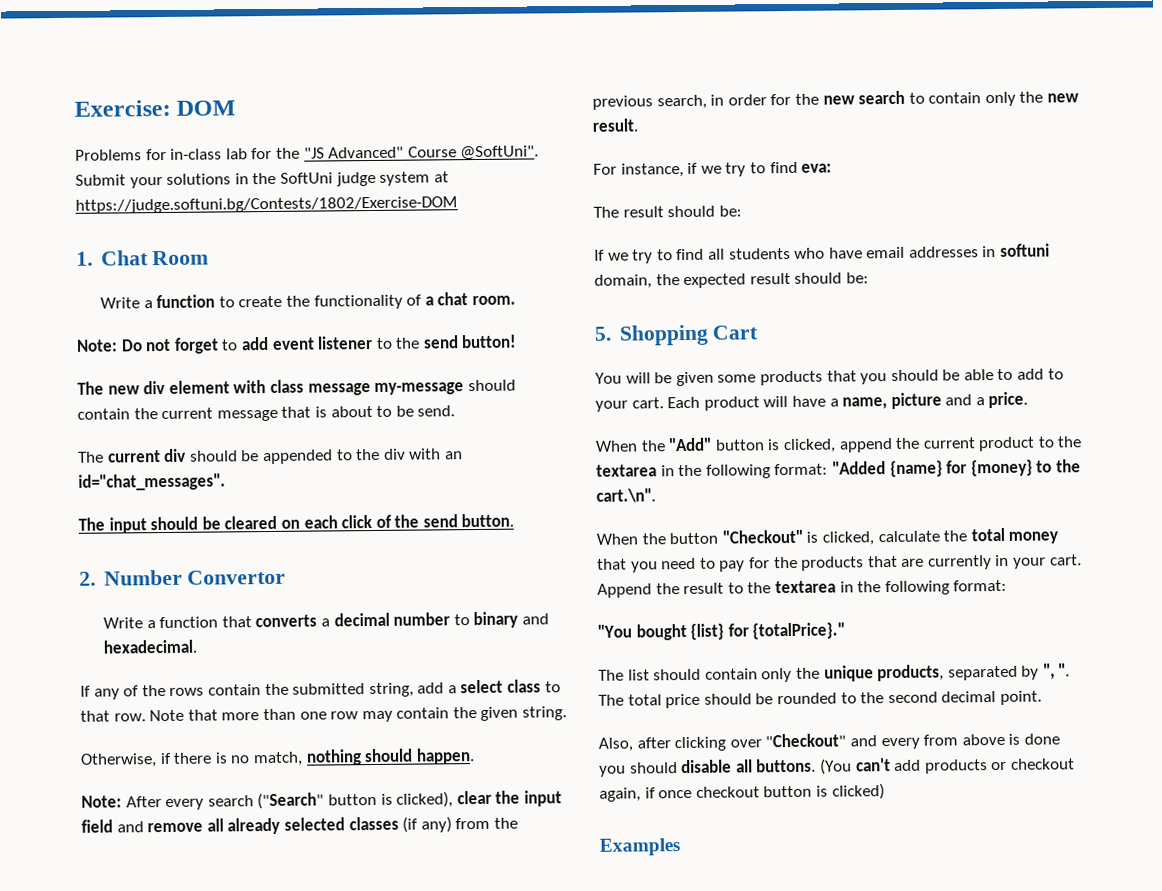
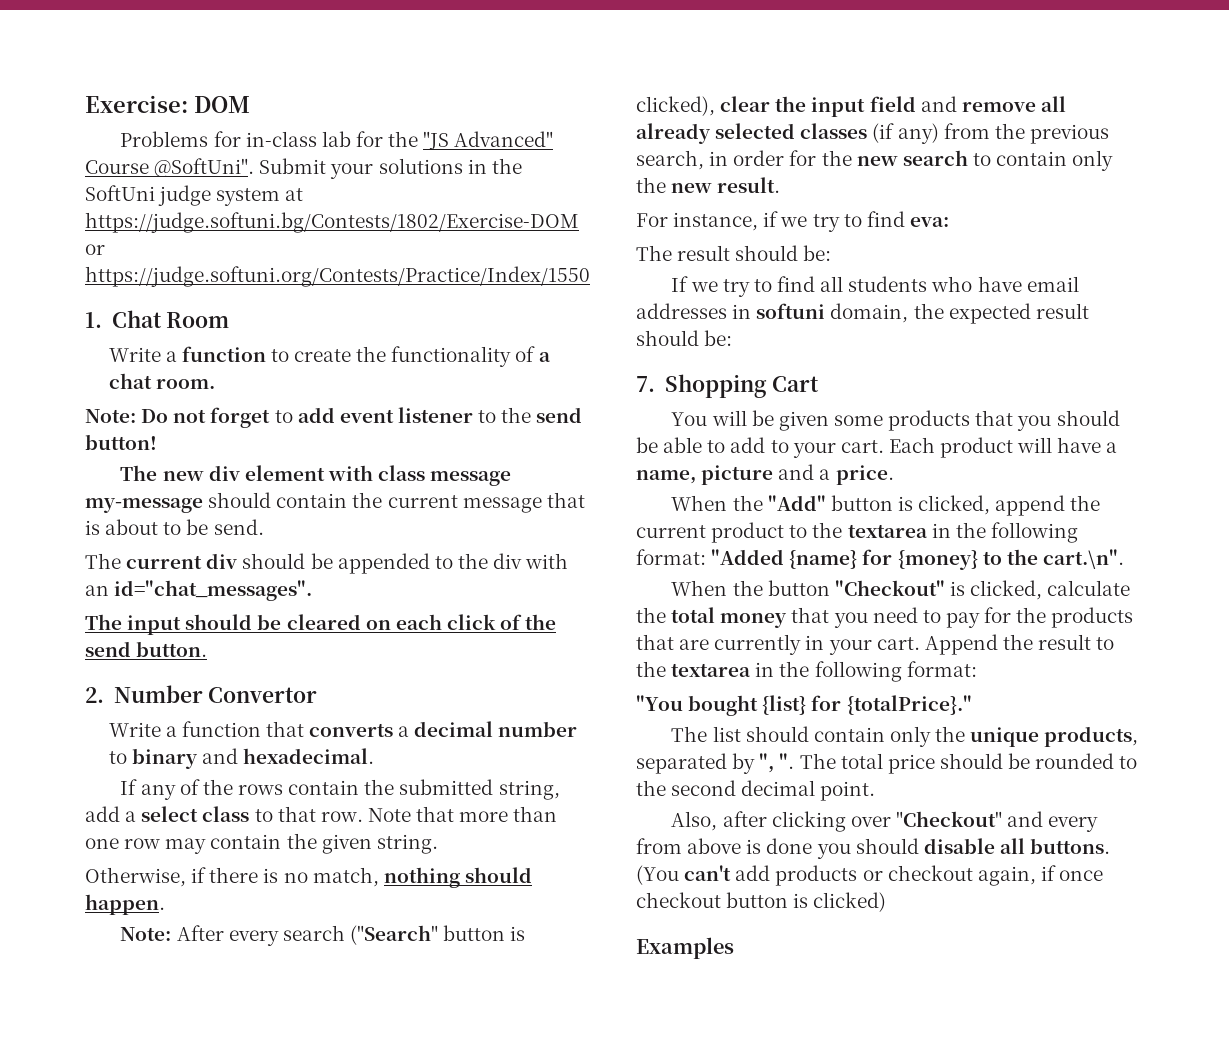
(458, 205) none -> [85,244,105,255] [85,266,590,287] or https://judge.softuni.org/Contests/Practice/Index/1550
[594,326,611,341] 5. -> [636,376,655,392] 7.

